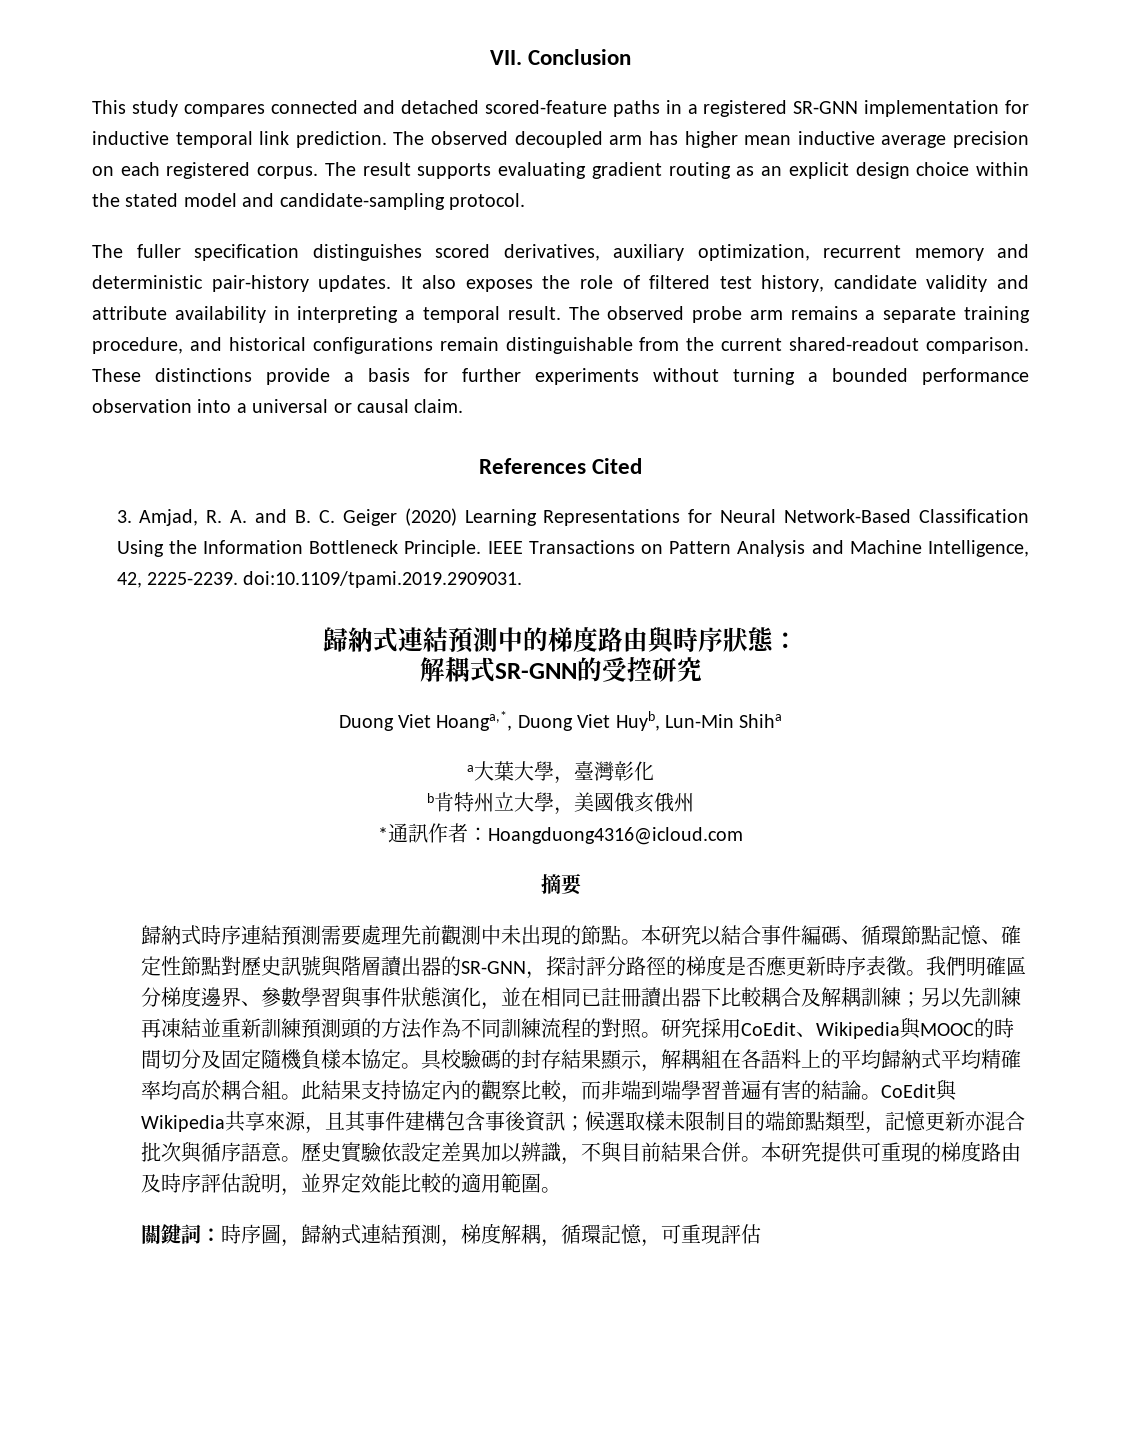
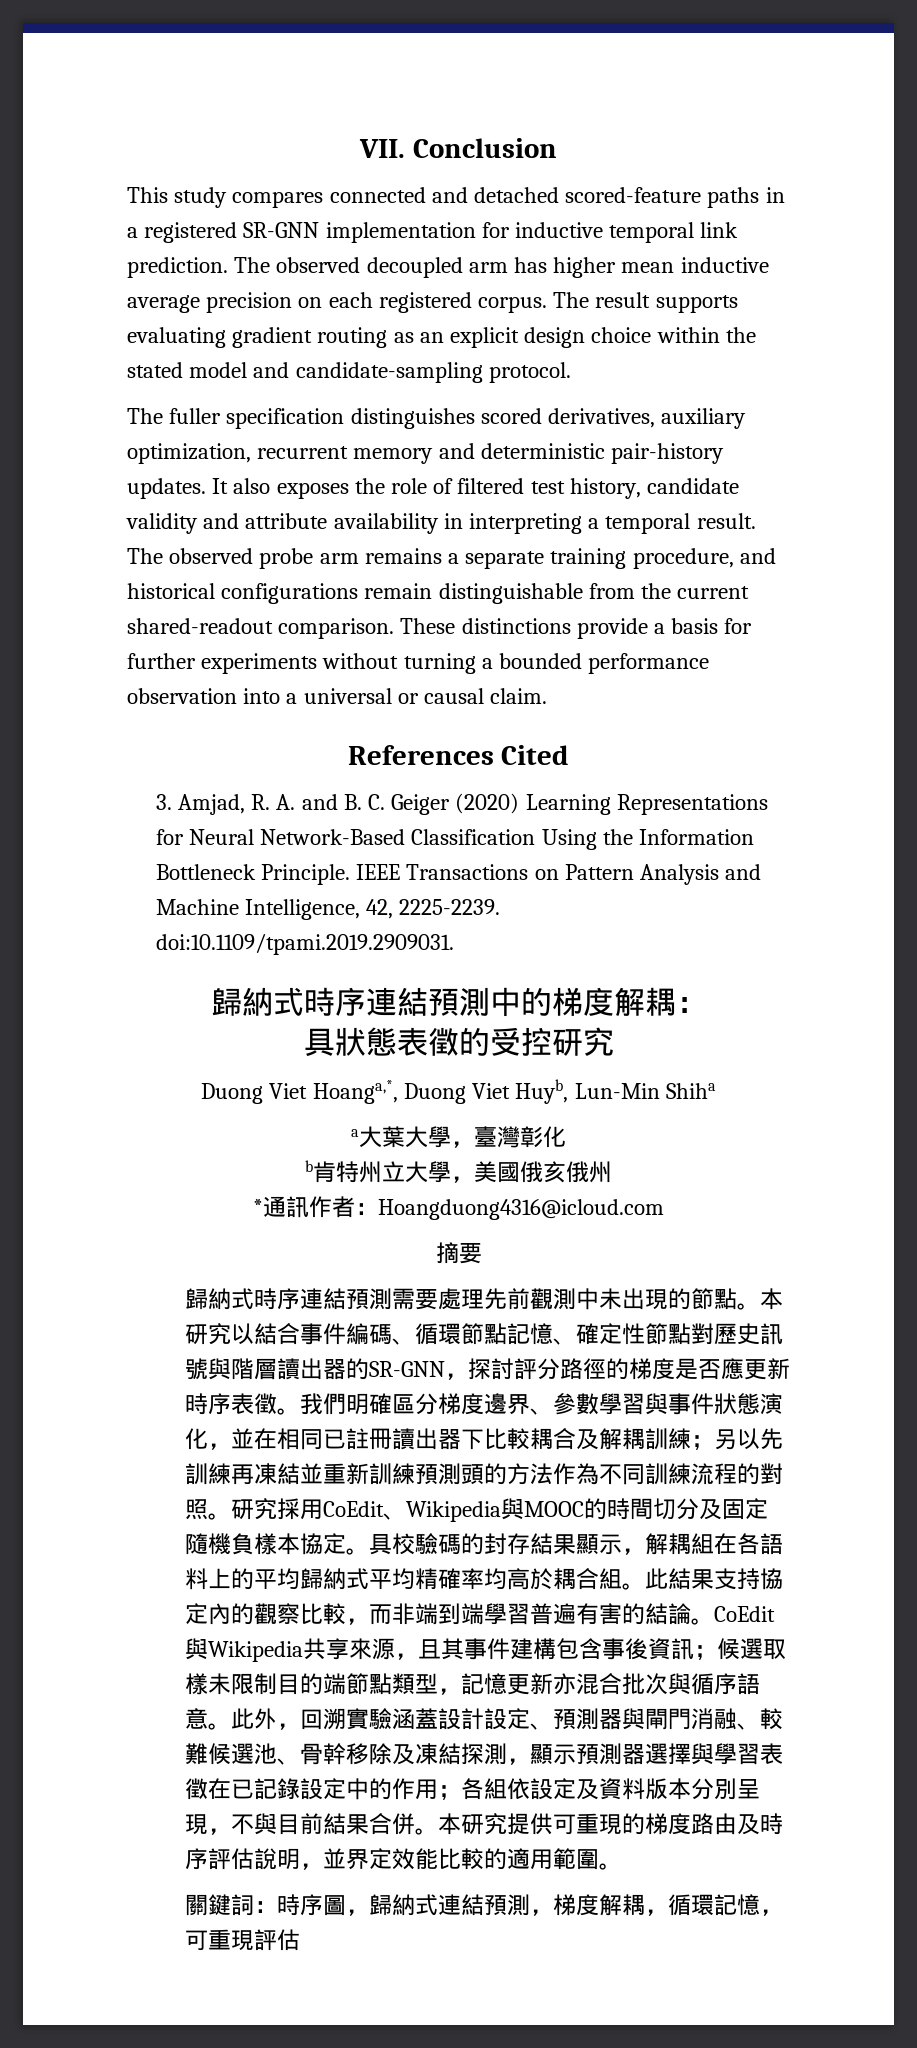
(398, 640) none -> [303,987,366,1016] 時序
[598,626,798,654] [419,657,577,683] 路由與時序狀態： // 解耦式SR-GNN -> [613,987,707,1016] [303,1027,459,1057] 解耦： // 具狀態表徵
[300,1142,561,1163] 歷史實驗依設定差異加以辨識 -> [230,1708,783,1730] [184,1743,783,1765] [184,1778,760,1800] [184,1814,208,1835] 此外，回溯實驗涵蓋設計設定、預測器與閘門消融、較難候選池、骨幹移除及凍結探測，顯示預測器選擇與學習表徵在已記錄設定中的作用；各組依設定及資料版本分別呈現

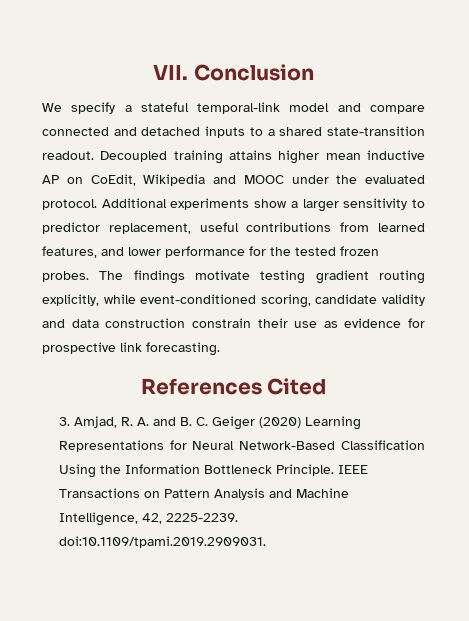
[127,186,785,208] [127,221,739,243] [127,256,769,278] [127,291,738,313] [127,326,756,348] [127,361,571,383] [127,407,747,429] [127,442,725,464] [127,477,740,499] [126,512,756,534] [127,547,776,569] [127,582,750,604] [127,617,753,639] [127,652,710,674] [127,687,548,704] This study compares connected and detached scored-feature paths in a registered SR-GNN implementation for inductive temporal link prediction. The observed decoupled arm has higher mean inductive average precision on each registered corpus. The result supports evaluating gradient routing as an explicit design choice within the stated model and candidate-sampling protocol. // The fuller specification distinguishes scored derivatives, auxiliary optimization, recurrent memory and deterministic pair-history updates. It also exposes the role of filtered test history, candidate validity and attribute availability in interpreting a temporal result. The observed probe arm remains a separate training procedure, and historical configurations remain distinguishable from the current shared-readout comparison. These distinctions provide a basis for further experiments without turning a bounded performance observation into a universal or causal claim. -> [42,102,425,114] [42,126,426,138] [42,150,425,164] [42,174,425,186] [42,198,426,212] [42,222,426,234] [42,246,379,258] [42,270,425,284] [42,294,425,308] [42,318,425,328] [42,342,220,356] We specify a stateful temporal-link model and compare connected and detached inputs to a shared state-transition readout. Decoupled training attains higher mean inductive AP on CoEdit, Wikipedia and MOOC under the evaluated protocol. Additional experiments show a larger sensitivity to predictor replacement, useful contributions from learned features, and lower performance for the tested frozen probes. The findings motivate testing gradient routing explicitly, while event-conditioned scoring, candidate validity and data construction constrain their use as evidence for prospective link forecasting.
[210,987,707,1017] [303,1027,614,1057] [201,1079,716,1104] [351,1126,566,1148] [305,1160,612,1183] [253,1196,664,1220] [435,1242,482,1264] [184,1288,783,1310] [184,1323,783,1345] [184,1358,790,1380] [184,1393,783,1415] [184,1428,783,1450] [184,1463,783,1485] [184,1498,768,1522] [184,1533,783,1555] [184,1568,783,1590] [184,1603,775,1625] [184,1638,786,1662] [184,1673,760,1695] [184,1708,783,1730] [184,1743,783,1765] [184,1778,760,1800] [184,1813,783,1835] [184,1848,622,1870] [184,1894,783,1916] [184,1929,300,1951] // 歸納式時序連結預測中的梯度解耦： // 具狀態表徵的受控研究 // Duong Viet Hoanga,*, Duong Viet Huyb, Lun-Min Shiha // a大葉大學，臺灣彰化 // b肯特州立大學，美國俄亥俄州 // *通訊作者：Hoangduong4316@icloud.com // 摘要 // 歸納式時序連結預測需要處理先前觀測中未出現的節點。本研究以結合事件編碼、循環節點記憶、確定性節點對歷史訊號與階層讀出器的SR-GNN，探討評分路徑的梯度是否應更新時序表徵。我們明確區分梯度邊界、參數學習與事件狀態演化，並在相同已註冊讀出器下比較耦合及解耦訓練；另以先訓練再凍結並重新訓練預測頭的方法作為不同訓練流程的對照。研究採用CoEdit、Wikipedia與MOOC的時間切分及固定隨機負樣本協定。具校驗碼的封存結果顯示，解耦組在各語料上的平均歸納式平均精確率均高於耦合組。此結果支持協定內的觀察比較，而非端到端學習普遍有害的結論。CoEdit與Wikipedia共享來源，且其事件建構包含事後資訊；候選取樣未限制目的端節點類型，記憶更新亦混合批次與循序語意。此外，回溯實驗涵蓋設計設定、預測器與閘門消融、較難候選池、骨幹移除及凍結探測，顯示預測器選擇與學習表徵在已記錄設定中的作用；各組依設定及資料版本分別呈現，不與目前結果合併。本研究提供可重現的梯度路由及時序評估說明，並界定效能比較的適用範圍。 // 關鍵詞：時序圖，歸納式連結預測，梯度解耦，循環記憶，可重現評估 -> (266, 542) none

